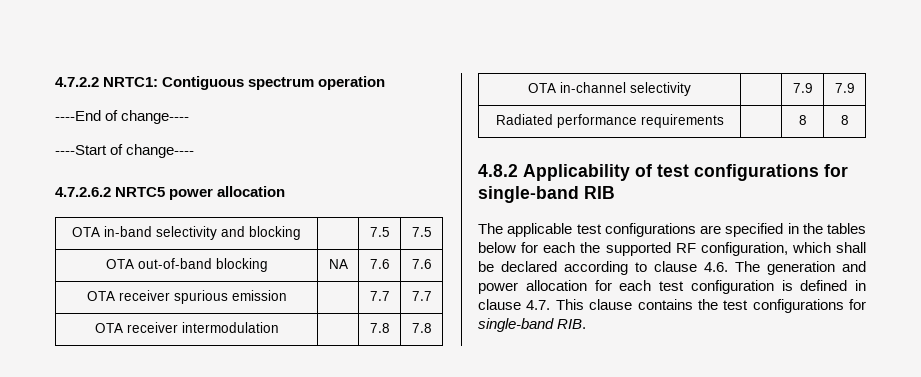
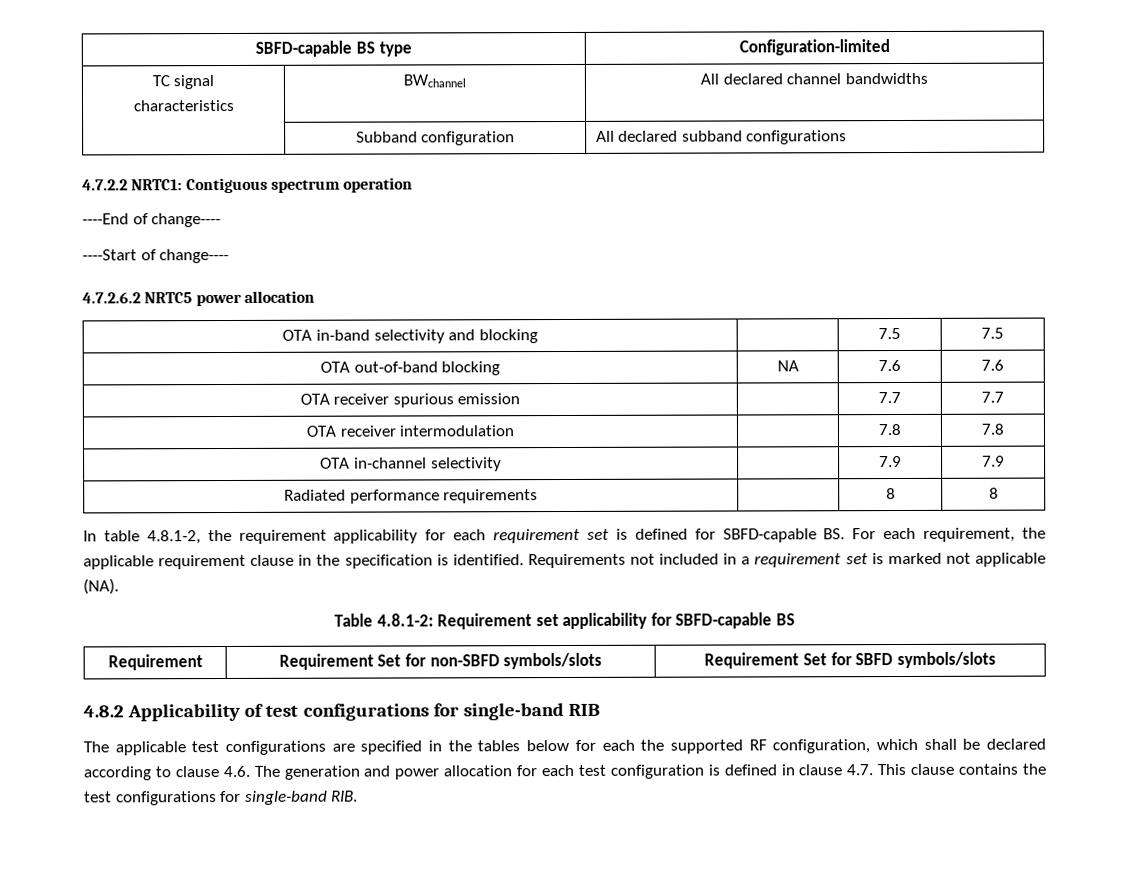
(55, 82) none -> [255,40,412,57] [738,39,890,56] [151,75,215,90] [132,99,235,112] [403,74,466,88] [700,72,928,85] [355,131,516,146] [595,130,848,145] SBFD-capable BS type | Configuration-limited // TC signal // characteristics | BWchannel | All declared channel bandwidths // | Subband configuration | All declared subband configurations //
(849, 120) none -> [83,527,1047,545] [83,552,1046,570] [83,578,119,595] [333,612,796,630] [107,654,203,671] [278,652,603,670] [704,651,996,669] // In table 4.8.1-2, the requirement applicability for each requirement set is defined for SBFD-capable BS. For each requirement, the applicable requirement clause in the specification is identified. Requirements not included in a requirement set is marked not applicable (NA). // Table 4.8.1-2: Requirement set applicability for SBFD-capable BS // Requirement | Requirement Set for non-SBFD symbols/slots | Requirement Set for SBFD symbols/slots

